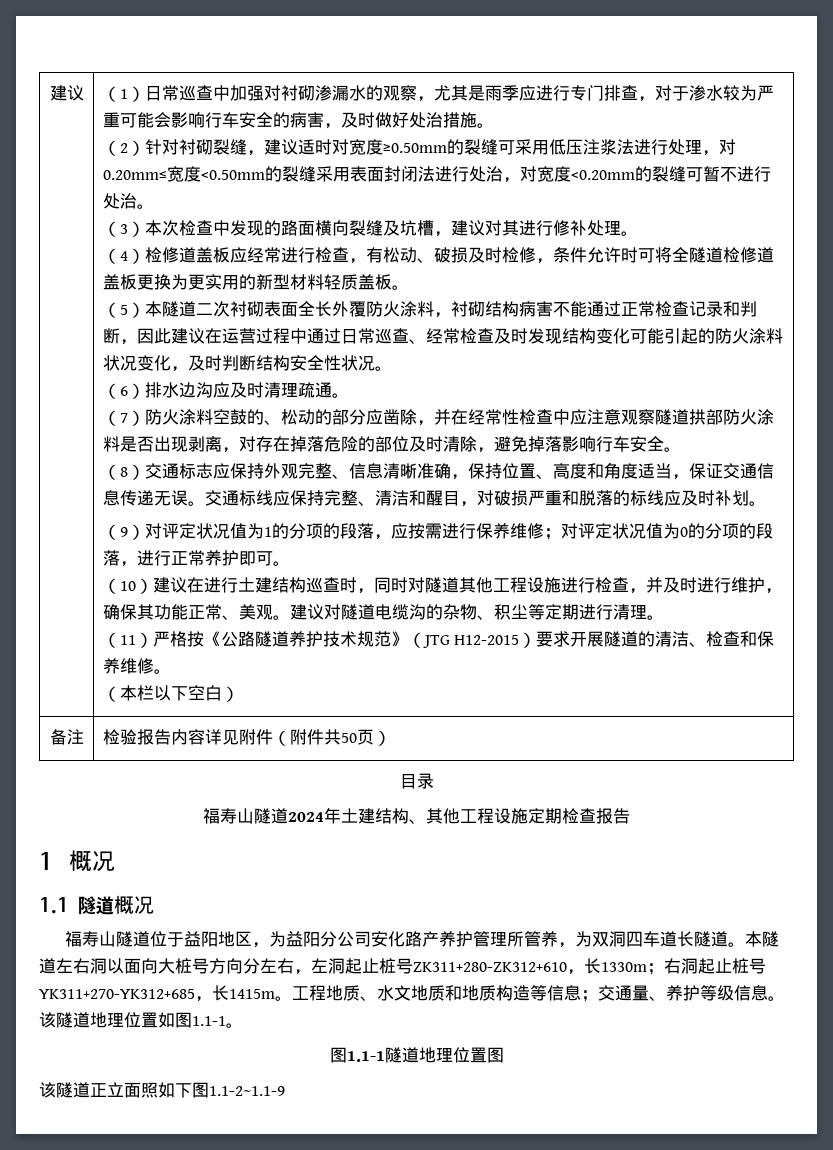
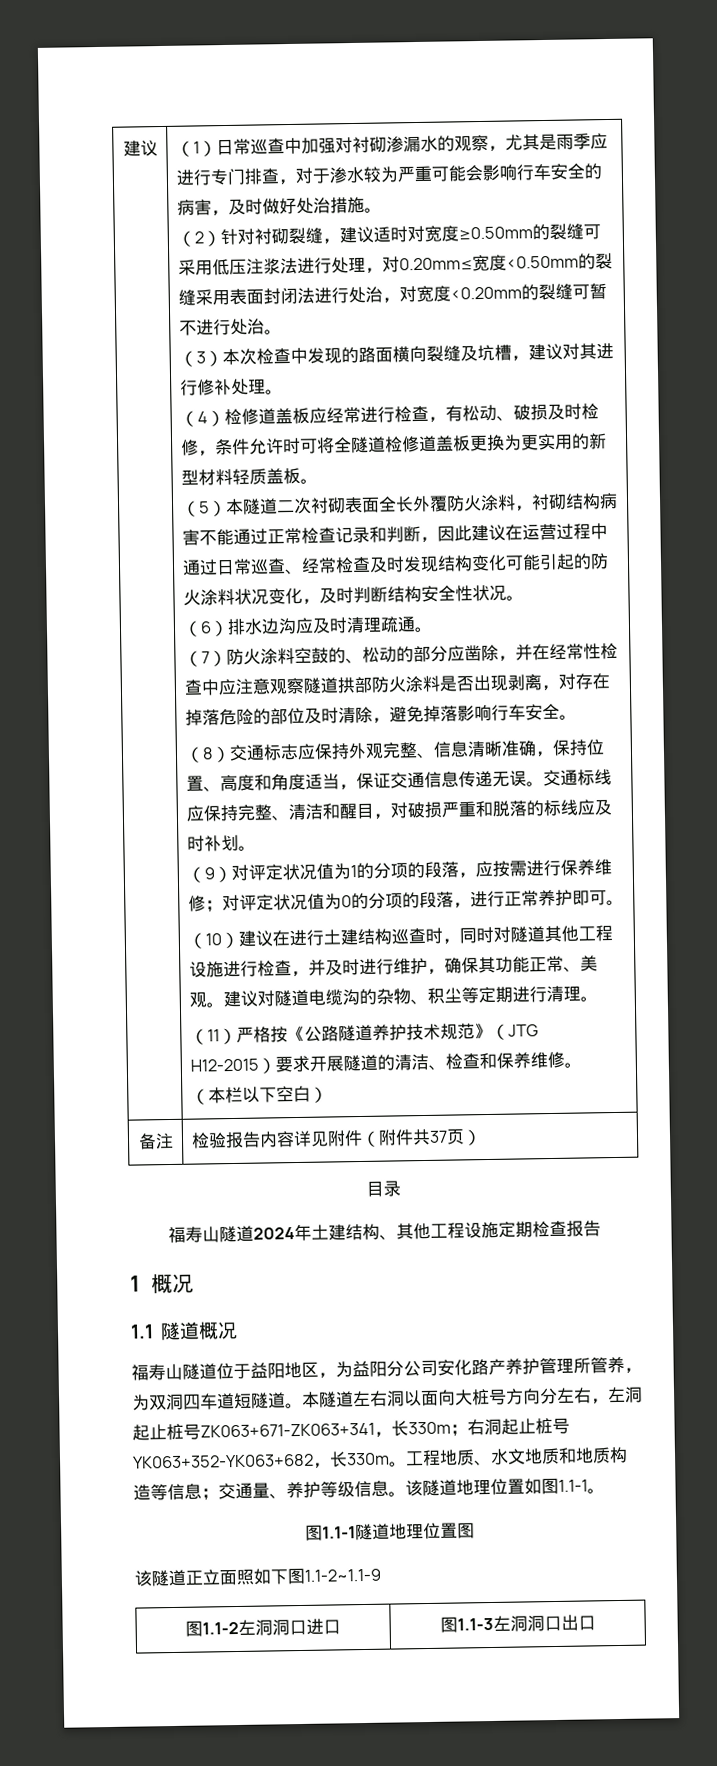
[340,733,357,743] 50 -> [429,1130,449,1143] 37
[676,931,694,947] 长 -> [233,1392,252,1410] 短
[413,958,647,975] ZK311+280-ZK312+610，长1330m -> [200,1420,451,1438] ZK063+671-ZK063+341，长330m
[39,985,275,1002] YK311+270-YK312+685，长1415m -> [132,1451,390,1469] YK063+352-YK063+682，长330m
(285, 1091) none -> [185,1618,341,1637] [439,1614,596,1633] // 图1.1-2左洞洞口进口 | 图1.1-3左洞洞口出口

